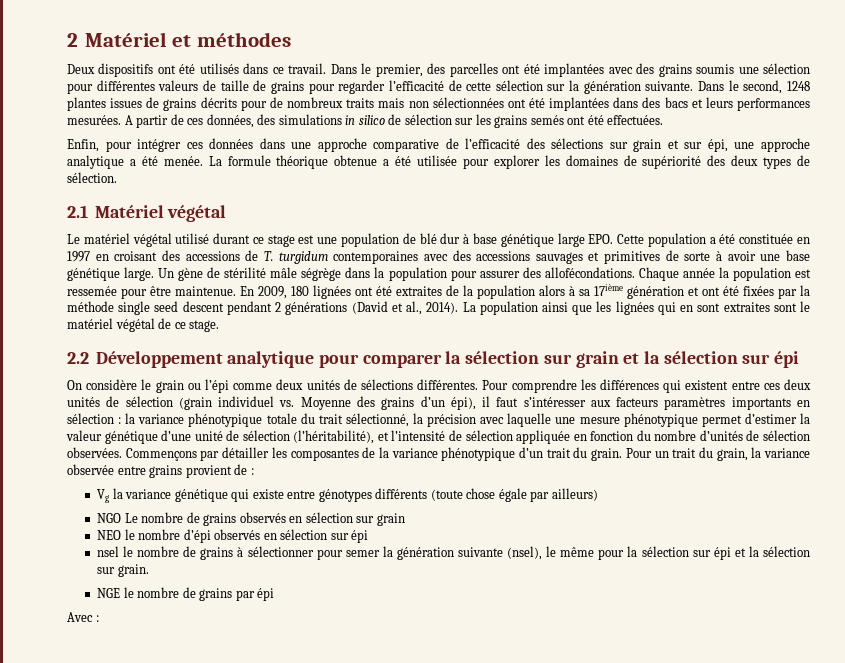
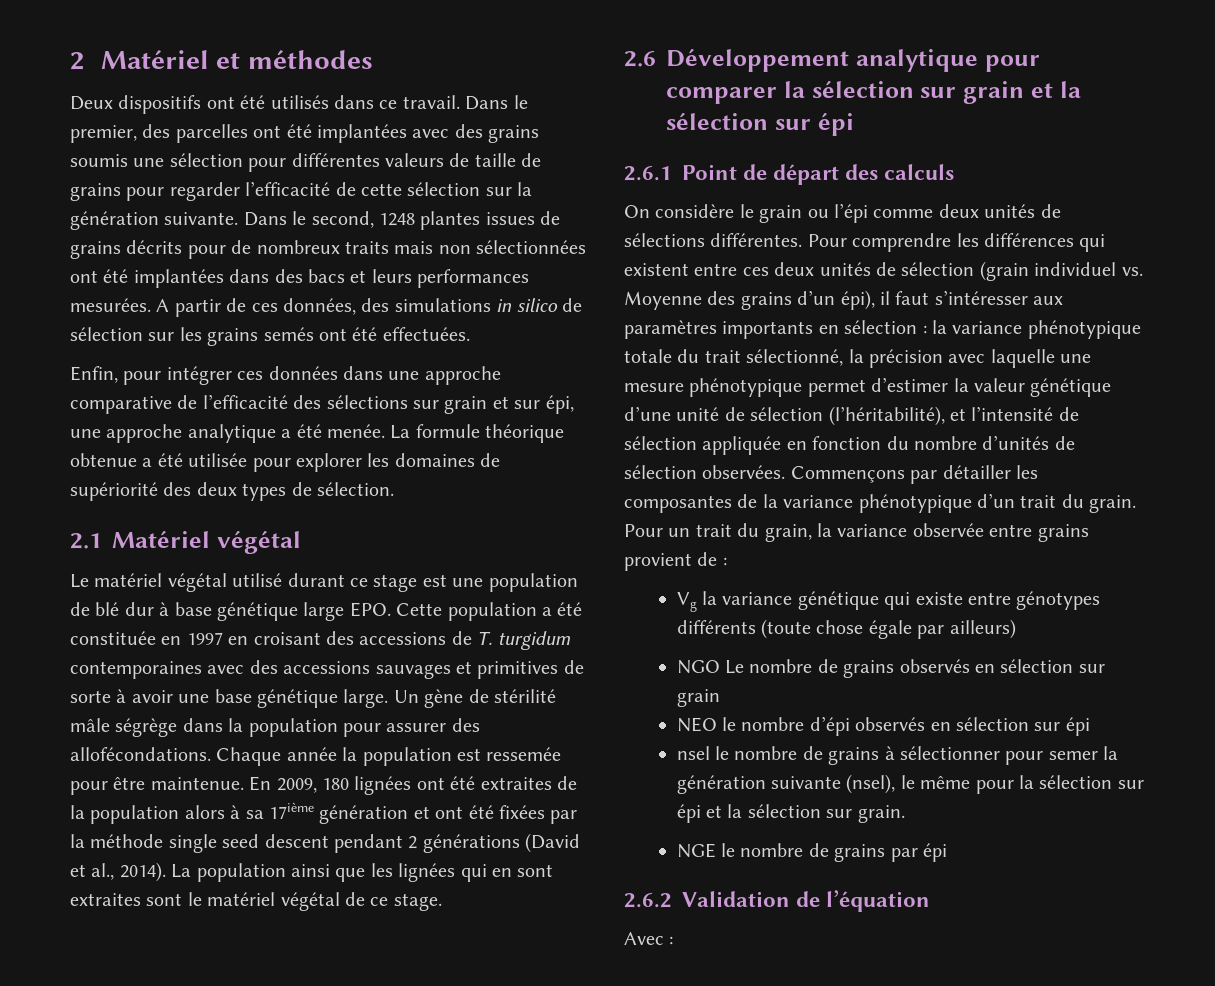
[67,352,89,364] 2.2 -> [624,51,656,67] 2.6
(800, 359) none -> [624,164,955,185] // 2.6.1 Point de départ des calculs
[616,397,659,407] facteurs -> (1064, 300) none
(275, 594) none -> [624,890,931,912] // 2.6.2 Validation de l’équation

